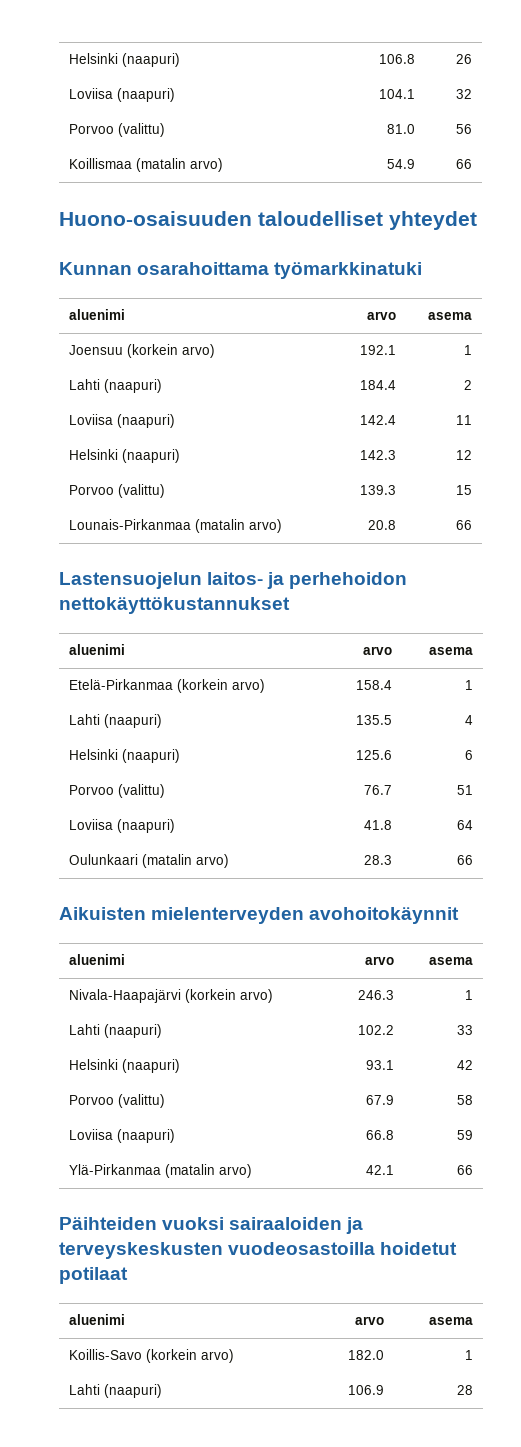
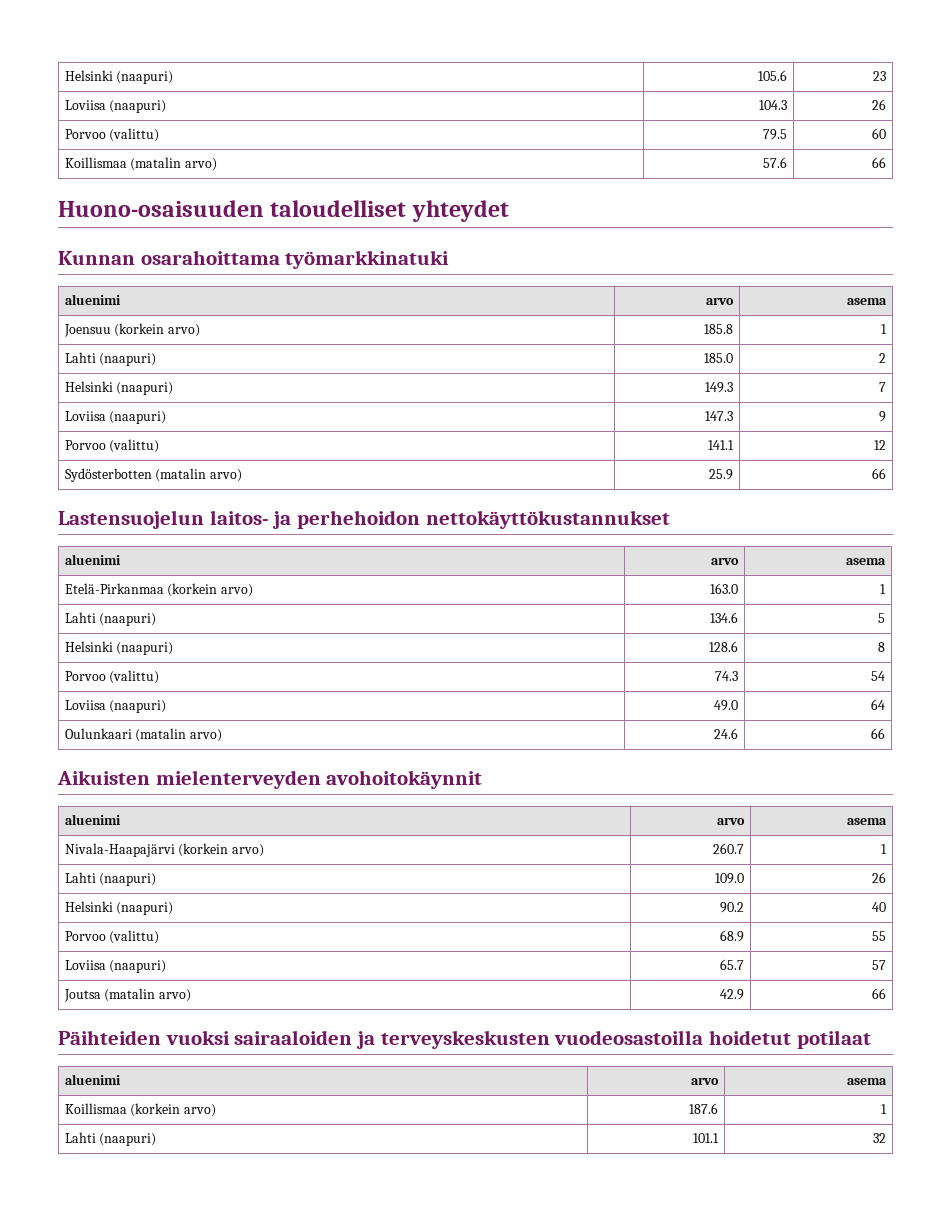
[68,53,180,67] [379,54,416,64] [456,54,473,64] [68,88,175,102] [379,89,416,99] [456,89,473,99] [68,123,165,137] [387,124,416,134] [456,124,473,134] Helsinki (naapuri) | 106.8 | 26 // Loviisa (naapuri) | 104.1 | 32 // Porvoo (valittu) | 81.0 | 56 -> [64,70,174,84] [758,70,788,81] [873,71,887,81] [64,100,167,113] [759,100,788,110] [872,99,887,110] [64,128,160,142] [763,129,788,140] [872,128,887,139] Helsinki (naapuri) | 105.6 | 23 // Loviisa (naapuri) | 104.3 | 26 // Porvoo (valittu) | 79.5 | 60
[387,159,416,169] 54.9 -> [763,157,788,168] 57.6
[360,345,397,355] [464,345,473,355] [68,379,162,393] [360,380,397,390] 192.1 | 1 // Lahti (naapuri) | 184.4 -> [704,324,734,334] [881,324,888,334] [64,352,157,366] [704,353,734,363] 185.8 | 1 // Lahti (naapuri) | 185.0
[68,414,175,428] [360,415,397,425] [456,415,473,425] [68,449,180,463] [360,450,397,460] [456,450,473,460] [68,484,165,498] [360,485,397,495] [456,485,473,495] [68,519,282,533] [368,520,397,530] Loviisa (naapuri) | 142.4 | 11 // Helsinki (naapuri) | 142.3 | 12 // Porvoo (valittu) | 139.3 | 15 // Lounais-Pirkanmaa (matalin arvo) | 20.8 -> [64,381,174,395] [705,382,734,393] [879,382,887,392] [64,411,167,424] [705,411,734,421] [879,411,887,422] [64,439,160,453] [708,440,735,450] [874,440,887,450] [64,468,243,482] [709,469,734,480] Helsinki (naapuri) | 149.3 | 7 // Loviisa (naapuri) | 147.3 | 9 // Porvoo (valittu) | 141.1 | 12 // Sydösterbotten (matalin arvo) | 25.9
[356,680,393,690] [465,680,474,690] [68,714,162,728] [356,715,393,725] [465,715,474,725] [68,749,180,763] [356,750,393,760] [465,750,474,760] [68,784,165,798] [364,785,393,795] [457,785,474,795] [68,819,175,833] [364,820,393,830] 158.4 | 1 // Lahti (naapuri) | 135.5 | 4 // Helsinki (naapuri) | 125.6 | 6 // Porvoo (valittu) | 76.7 | 51 // Loviisa (naapuri) | 41.8 -> [710,583,739,594] [880,584,887,594] [64,612,157,626] [710,612,739,623] [878,613,886,623] [64,641,174,655] [709,641,739,652] [878,642,886,652] [64,670,160,684] [715,671,739,681] [871,671,886,681] [64,700,167,713] [714,700,739,711] 163.0 | 1 // Lahti (naapuri) | 134.6 | 5 // Helsinki (naapuri) | 128.6 | 8 // Porvoo (valittu) | 74.3 | 54 // Loviisa (naapuri) | 49.0
[364,855,393,865] 28.3 -> [714,728,739,739] 24.6
[358,990,395,1000] [465,990,474,1000] [68,1024,162,1038] [358,1025,395,1035] [457,1025,474,1035] [68,1059,180,1073] [366,1060,395,1070] [457,1060,474,1070] [68,1094,165,1108] [366,1095,395,1105] [457,1095,474,1105] [68,1129,175,1143] [366,1130,395,1140] [457,1130,474,1140] [68,1164,252,1178] [366,1165,395,1175] 246.3 | 1 // Lahti (naapuri) | 102.2 | 33 // Helsinki (naapuri) | 93.1 | 42 // Porvoo (valittu) | 67.9 | 58 // Loviisa (naapuri) | 66.8 | 59 // Ylä-Pirkanmaa (matalin arvo) | 42.1 -> [713,843,745,854] [881,844,888,854] [64,872,157,886] [715,873,745,884] [872,872,887,883] [64,901,174,915] [720,902,745,913] [872,902,887,912] [64,930,160,944] [720,930,745,942] [872,931,887,941] [64,960,167,973] [720,959,745,970] [872,960,887,970] [63,988,192,1002] [720,989,745,1000] 260.7 | 1 // Lahti (naapuri) | 109.0 | 26 // Helsinki (naapuri) | 90.2 | 40 // Porvoo (valittu) | 68.9 | 55 // Loviisa (naapuri) | 65.7 | 57 // Joutsa (matalin arvo) | 42.9
[68,1349,234,1363] [348,1350,385,1360] [465,1350,474,1360] [68,1384,162,1398] [348,1385,385,1395] [457,1385,474,1395] Koillis-Savo (korkein arvo) | 182.0 | 1 // Lahti (naapuri) | 106.9 | 28 -> [64,1103,217,1117] [689,1103,719,1114] [881,1104,888,1114] [64,1132,157,1146] [693,1133,720,1143] [873,1133,887,1143] Koillismaa (korkein arvo) | 187.6 | 1 // Lahti (naapuri) | 101.1 | 32

